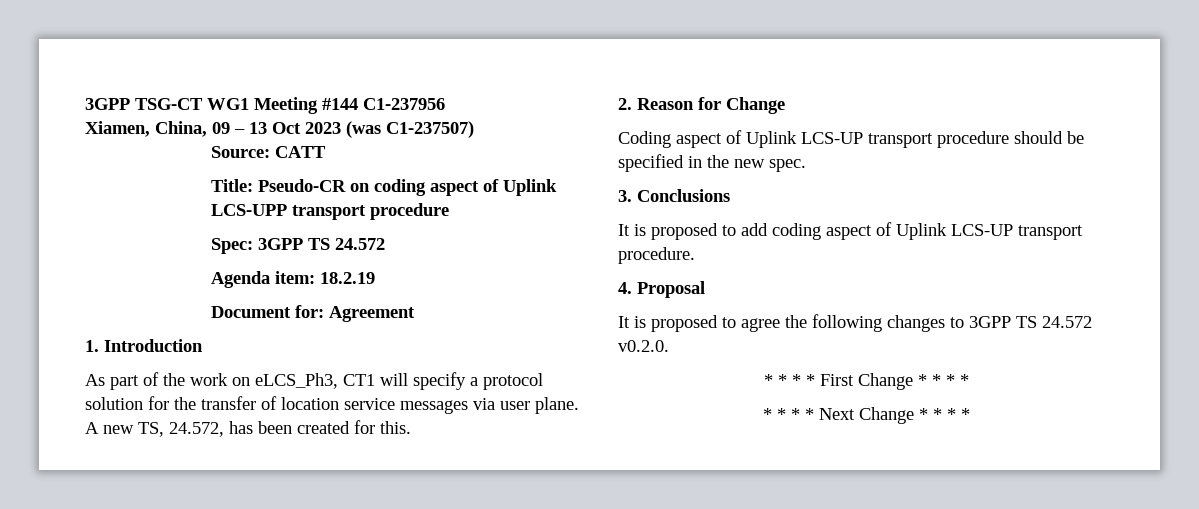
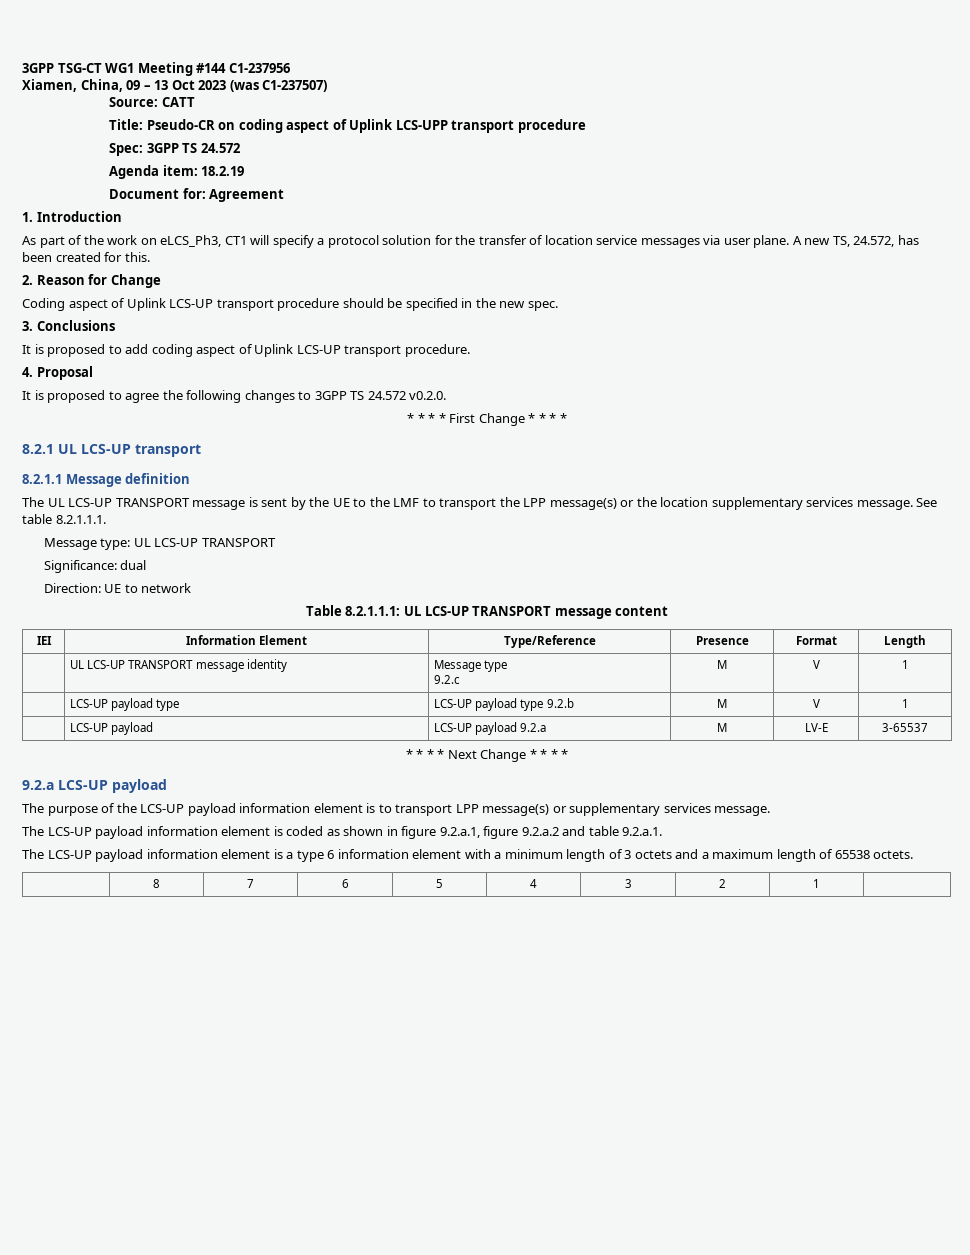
(969, 380) none -> [22,444,201,457] [22,473,191,487] [22,497,938,510] [22,514,106,524] [43,538,276,550] [43,560,147,573] [43,583,192,593] [305,605,669,619] [36,636,52,645] [185,635,308,645] [503,635,596,648] [695,636,749,645] [795,636,837,645] [884,635,926,648] [70,659,287,672] [434,660,508,672] [434,675,461,684] [717,660,727,669] [812,660,820,669] [901,660,909,669] [70,698,180,711] [434,698,574,711] [717,699,727,708] [812,699,820,708] [901,699,909,708] [70,722,154,735] [434,722,547,735] [717,723,727,732] [804,723,828,732] [882,723,928,732] // 8.2.1 UL LCS-UP transport // 8.2.1.1 Message definition // The UL LCS-UP TRANSPORT message is sent by the UE to the LMF to transport the LPP message(s) or the location supplementary services message. See table 8.2.1.1.1. // Message type: UL LCS-UP TRANSPORT // Significance: dual // Direction: UE to network // Table 8.2.1.1.1: UL LCS-UP TRANSPORT message content // IEI | Information Element | Type/Reference | Presence | Format | Length // | UL LCS-UP TRANSPORT message identity | Message type // 9.2.c | M | V | 1 // | LCS-UP payload type | LCS-UP payload type 9.2.b | M | V | 1 // | LCS-UP payload | LCS-UP payload 9.2.a | M | LV-E | 3-65537
(970, 414) none -> [22,779,167,793] [22,803,771,816] [22,826,663,839] [22,849,914,862] [153,879,160,888] [247,879,255,888] [341,879,349,888] [436,879,443,888] [530,879,537,888] [624,879,632,888] [719,879,726,888] [813,879,820,888] // 9.2.a LCS-UP payload // The purpose of the LCS-UP payload information element is to transport LPP message(s) or supplementary services message. // The LCS-UP payload information element is coded as shown in figure 9.2.a.1, figure 9.2.a.2 and table 9.2.a.1. // The LCS-UP payload information element is a type 6 information element with a minimum length of 3 octets and a maximum length of 65538 octets. // | 8 | 7 | 6 | 5 | 4 | 3 | 2 | 1 |

